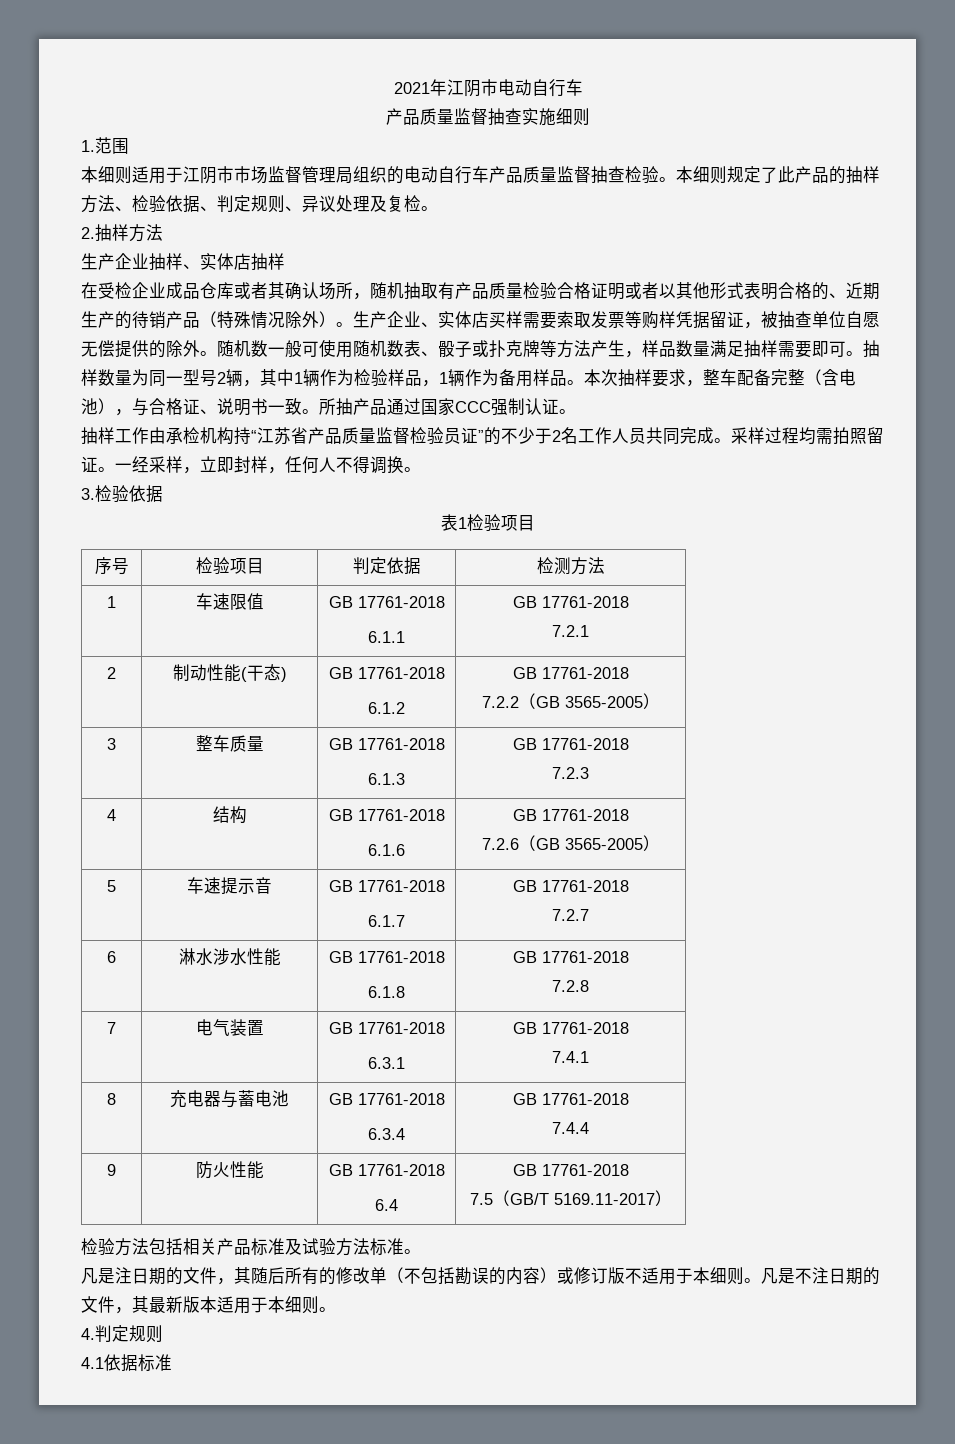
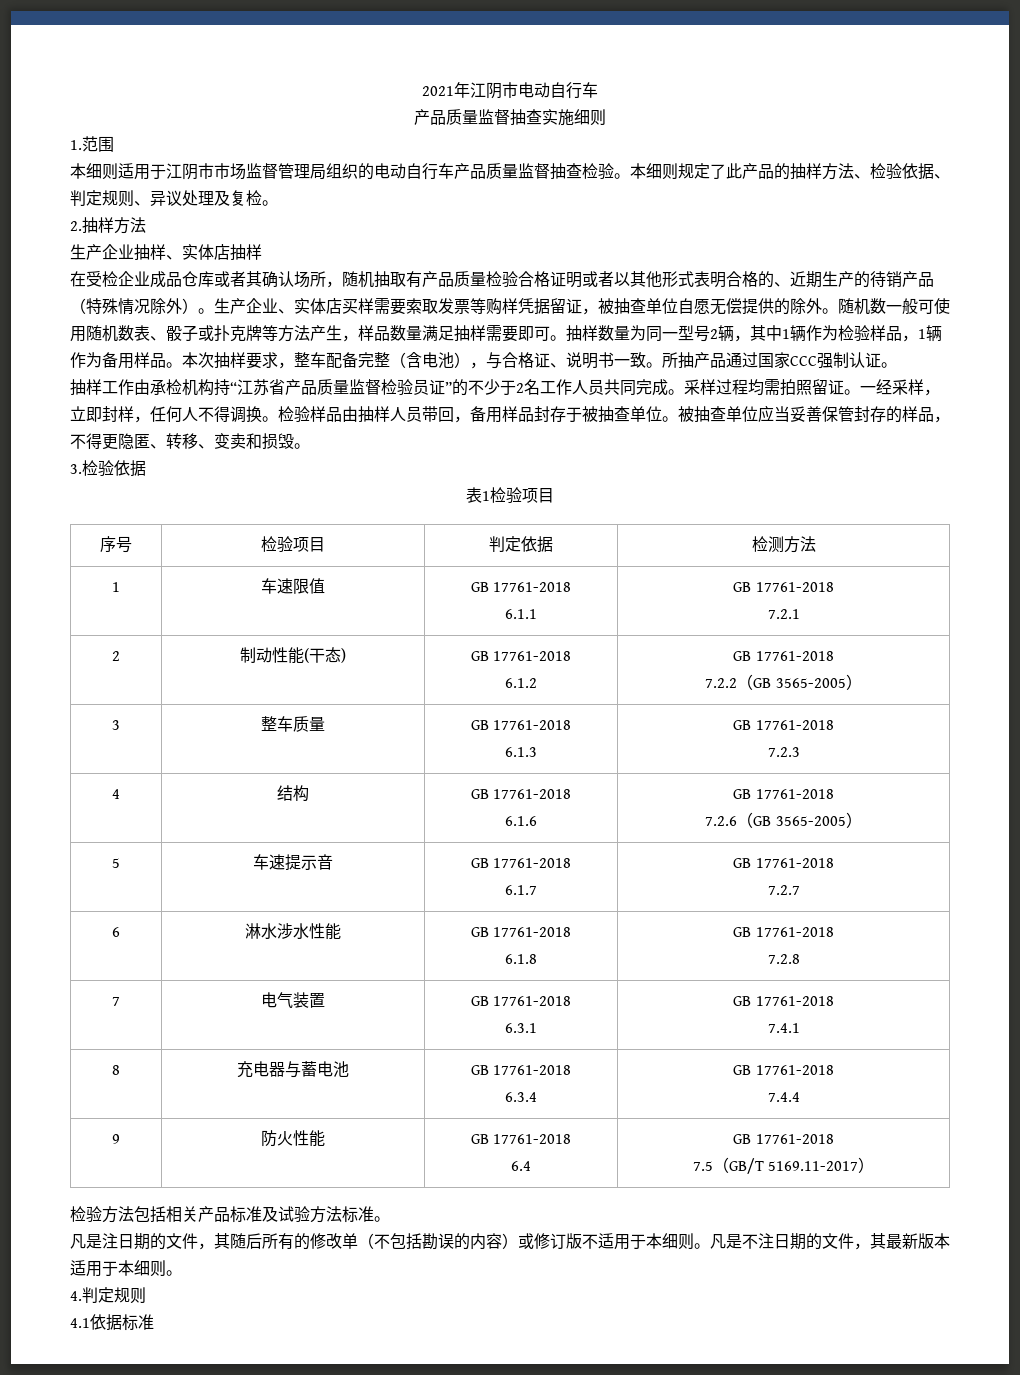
(421, 469) none -> [278,405,950,423] [70,433,310,450] 检验样品由抽样人员带回，备用样品封存于被抽查单位。被抽查单位应当妥善保管封存的样品，不得更隐匿、转移、变卖和损毁。

